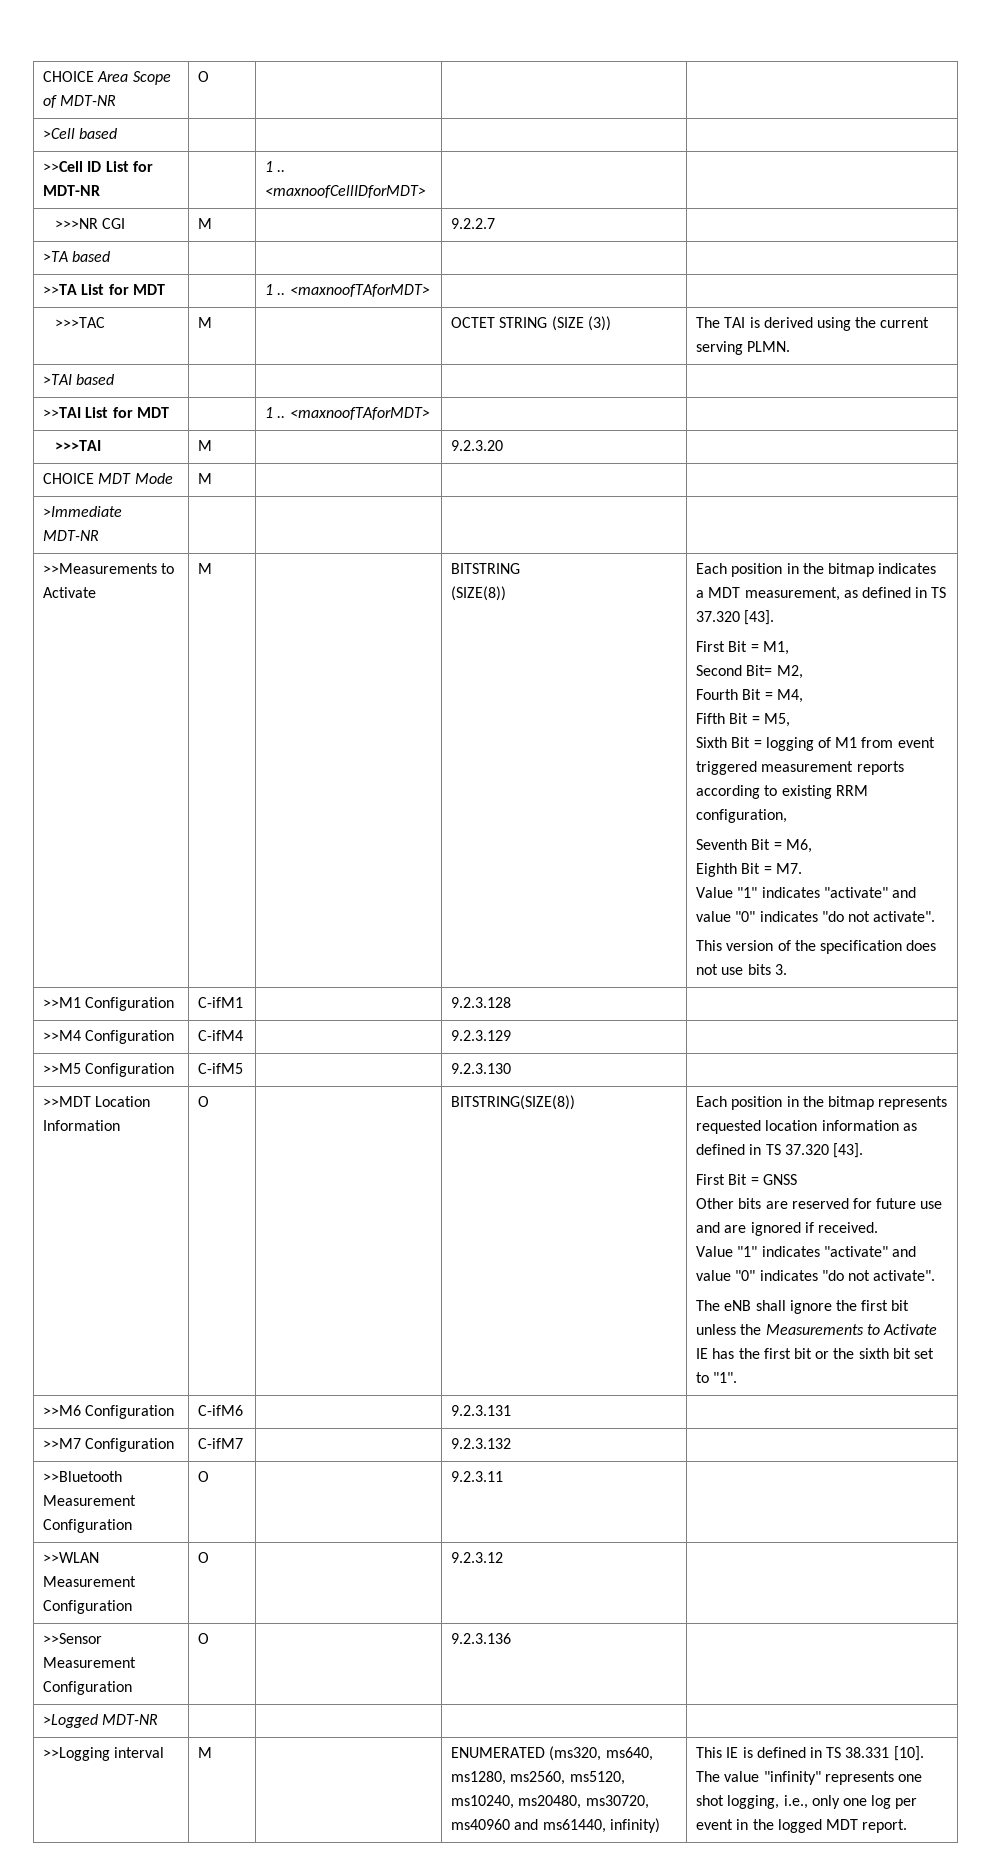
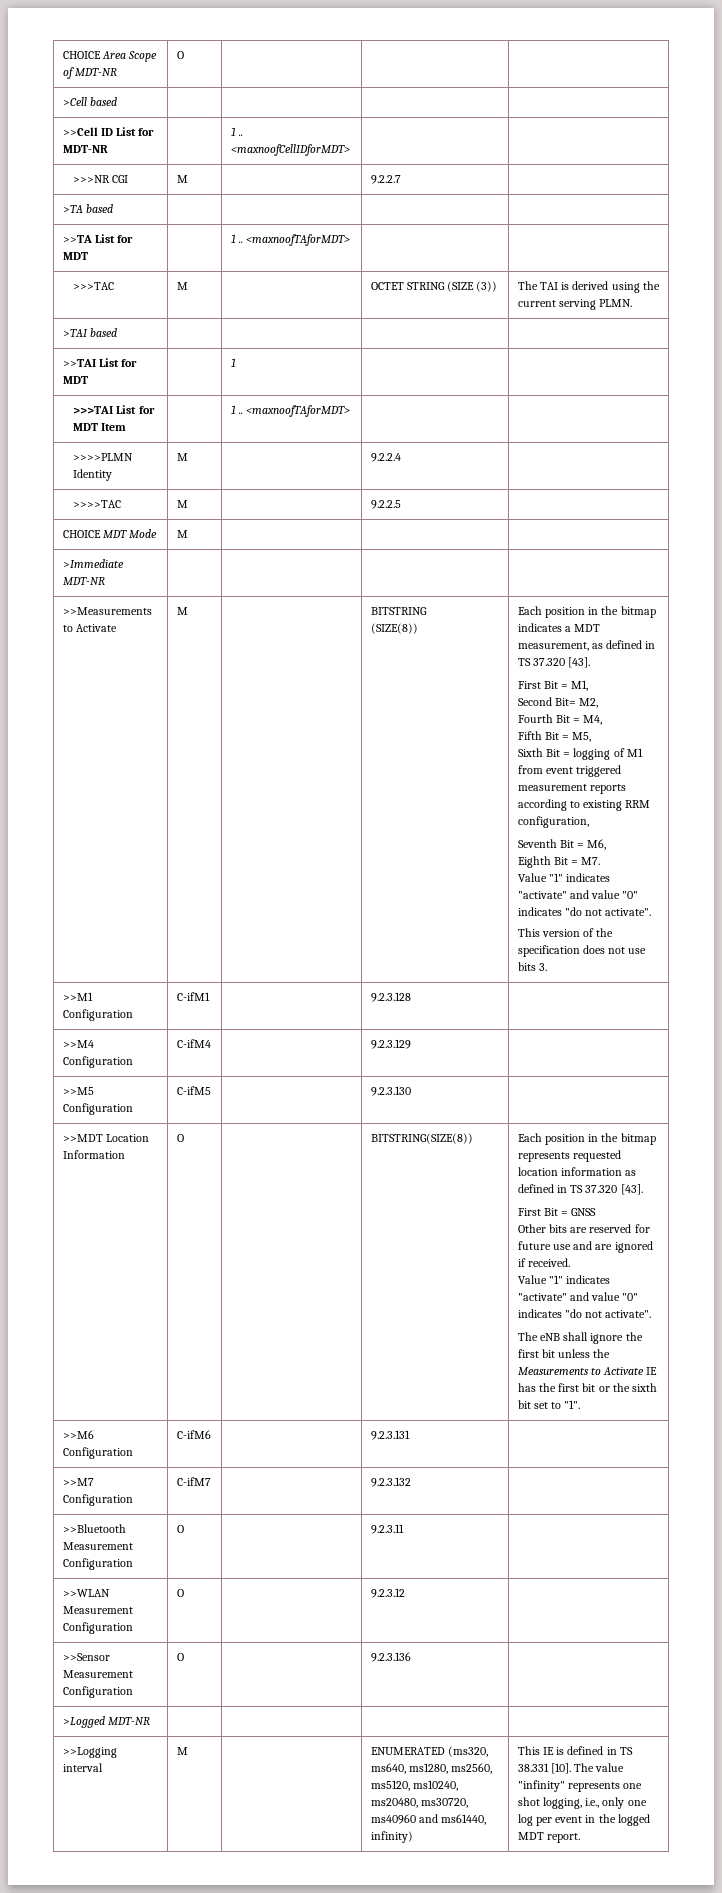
[277,407,430,420] [54,440,101,451] [198,440,213,451] [451,440,504,451] .. <maxnoofTAforMDT> | | // >>>TAI | M | | 9.2.3.20 -> [73,405,155,414] [73,423,127,431] [230,405,351,417] [73,453,134,461] [73,469,113,481] [176,453,188,461] [370,453,401,462] [73,500,122,508] [176,500,188,508] [370,500,401,509] | | // >>>TAI List for MDT Item | | 1 .. <maxnoofTAforMDT> | | // >>>>PLMN Identity | M | | 9.2.2.4 | // >>>>TAC | M | | 9.2.2.5

